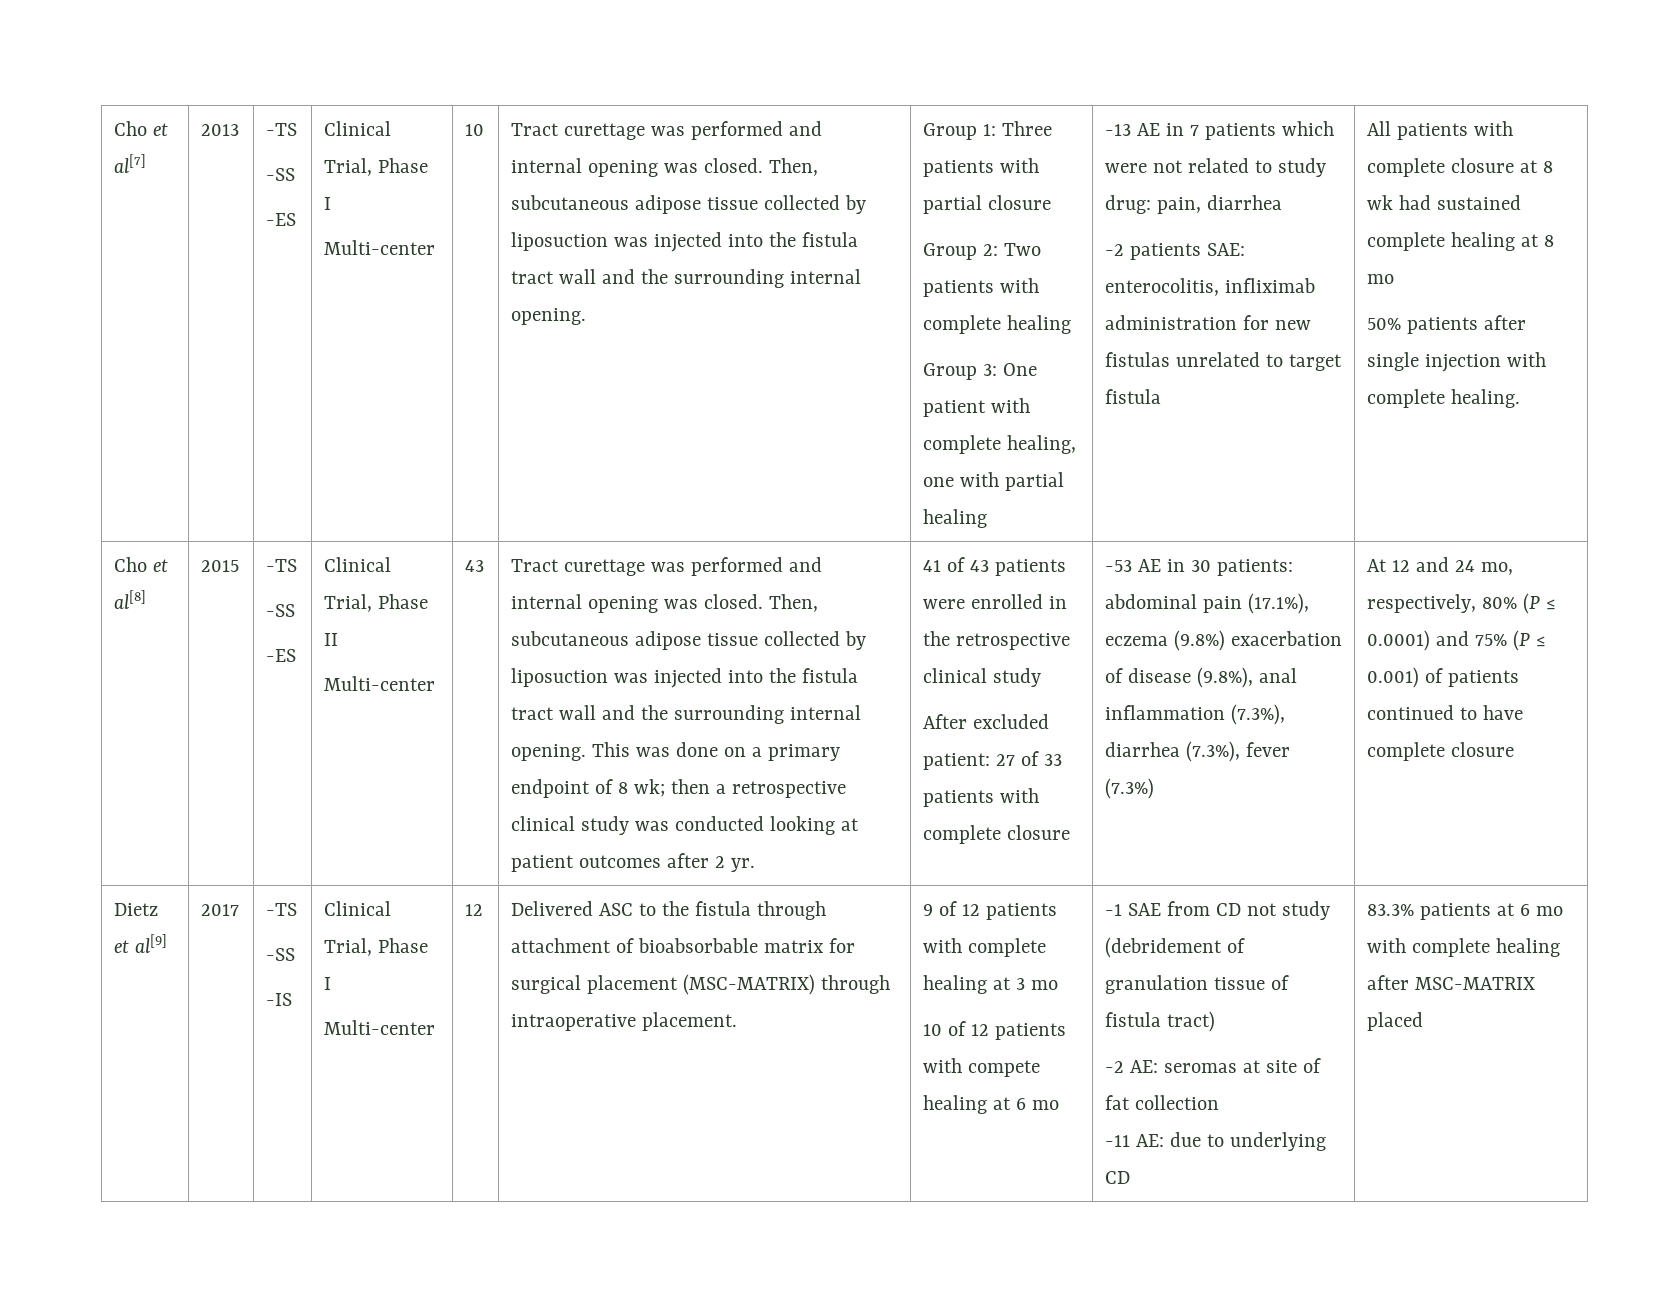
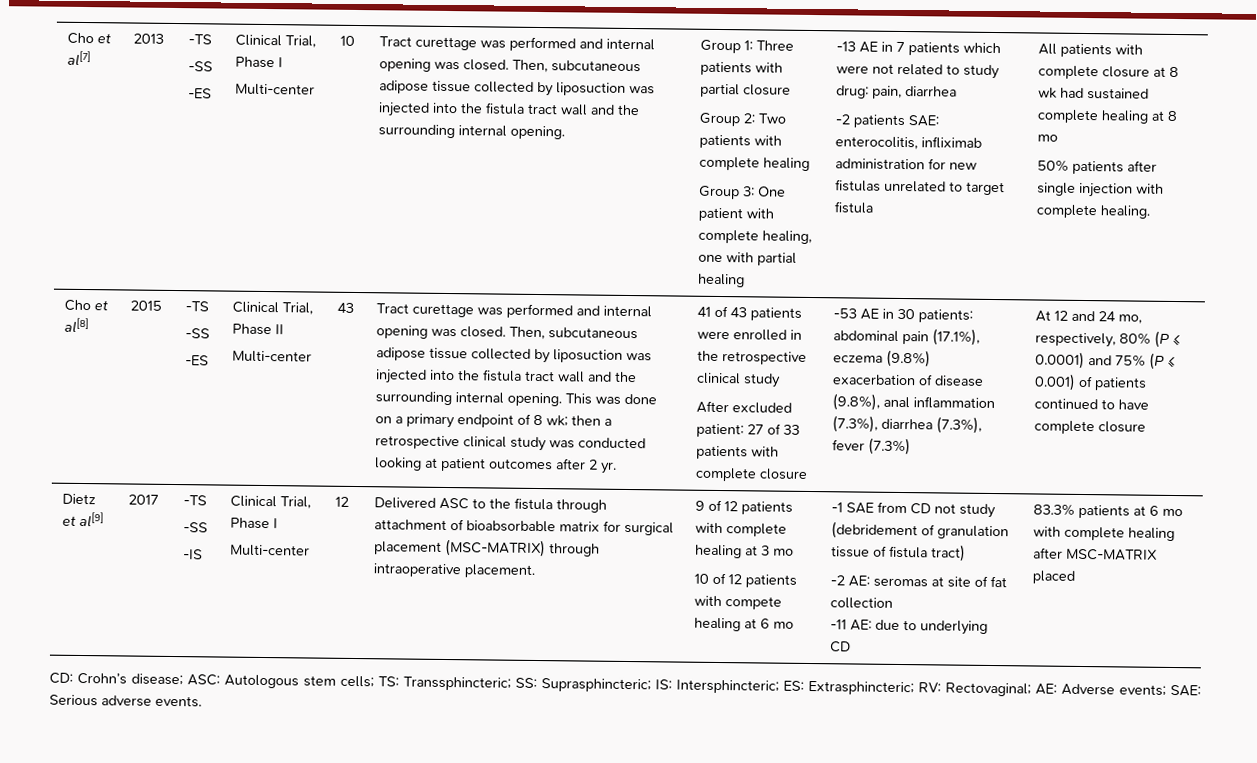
(1424, 1021) none -> [49,672,1201,697] [49,694,202,708] // CD: Crohn’s disease; ASC: Autologous stem cells; TS: Transsphincteric; SS: Suprasphincteric; IS: Intersphincteric; ES: Extrasphincteric; RV: Rectovaginal; AE: Adverse events; SAE: Serious adverse events.

